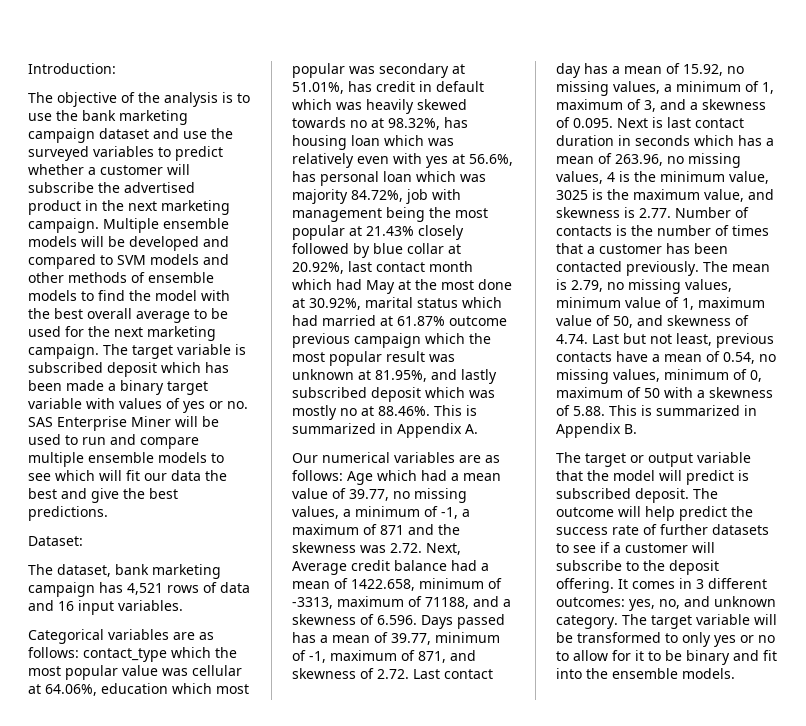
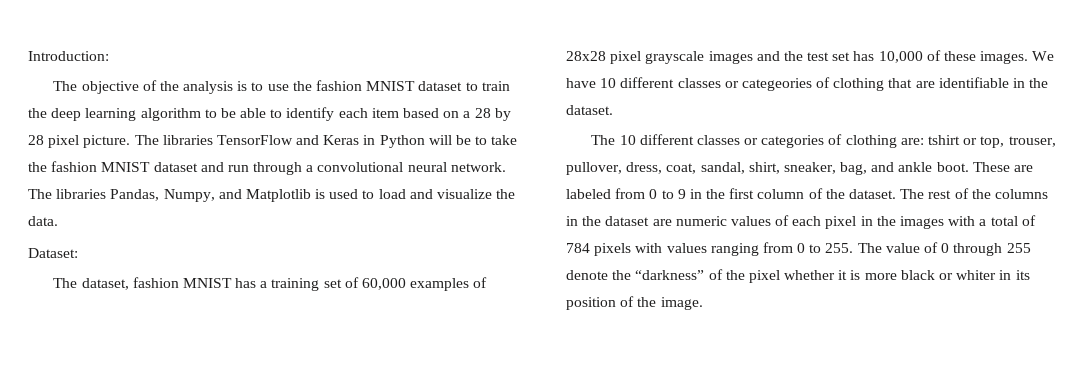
[82,110,188,125] [28,128,233,143] [28,146,223,161] [28,164,190,175] [28,182,195,193] [28,200,230,215] [28,218,229,233] [28,236,229,251] [28,254,229,269] [28,272,214,283] [28,290,230,301] [28,308,228,323] [28,326,216,341] [28,344,246,359] [28,362,229,377] [28,380,208,395] [28,398,248,413] [28,416,219,431] [28,434,199,449] [28,452,224,467] [28,470,227,481] [28,488,178,503] [28,506,108,521] [28,536,83,546] [28,564,221,579] [28,582,250,597] [28,600,183,615] [28,629,214,644] [28,647,237,662] [28,665,242,680] [28,683,249,696] [292,63,465,78] [292,81,484,94] [292,99,467,114] [292,117,468,130] [292,135,454,150] [292,153,513,168] [292,171,486,186] [292,189,461,204] [292,207,488,222] [292,225,464,240] [292,243,461,258] [292,261,473,274] [292,279,512,294] [292,297,502,310] [292,315,507,326] [292,333,491,348] [292,351,455,366] [292,369,497,384] [292,387,495,402] [292,405,477,420] [292,423,478,438] [292,452,500,463] [292,470,501,485] [292,488,467,503] [292,506,470,519] [292,524,460,535] [292,542,461,555] [292,560,489,575] [292,578,502,591] [292,596,511,609] [292,614,505,629] [292,632,500,645] [292,650,476,663] [292,668,493,679] [556,63,744,78] [556,81,774,96] [556,99,766,112] [556,117,744,128] [556,135,774,146] [556,153,741,168] [556,171,769,184] [556,189,774,202] [556,207,749,218] [556,225,769,236] [556,243,728,254] [556,261,770,276] [556,279,732,294] [556,297,765,310] [556,315,749,328] [556,333,774,348] [556,351,776,364] [556,369,762,384] [556,387,773,398] [556,405,757,416] [556,423,637,438] [556,452,751,467] [556,470,749,485] [556,488,718,503] [556,506,753,521] [556,524,769,535] [556,542,715,553] [556,560,719,575] [556,578,767,593] [556,596,776,611] [556,614,777,629] [556,632,775,647] [556,650,777,665] [556,668,735,679] bank marketing campaign dataset and use the surveyed variables to predict whether a customer will subscribe the advertised product in the next marketing campaign. Multiple ensemble models will be developed and compared to SVM models and other methods of ensemble models to find the model with the best overall average to be used for the next marketing campaign. The target variable is subscribed deposit which has been made a binary target variable with values of yes or no. SAS Enterprise Miner will be used to run and compare multiple ensemble models to see which will fit our data the best and give the best predictions. // Dataset: // The dataset, bank marketing campaign has 4,521 rows of data and 16 input variables. // Categorical variables are as follows: contact_type which the most popular value was cellular at 64.06%, education which most popular was secondary at 51.01%, has credit in default which was heavily skewed towards no at 98.32%, has housing loan which was relatively even with yes at 56.6%, has personal loan which was majority 84.72%, job with management being the most popular at 21.43% closely followed by blue collar at 20.92%, last contact month which had May at the most done at 30.92%, marital status which had married at 61.87% outcome previous campaign which the most popular result was unknown at 81.95%, and lastly subscribed deposit which was mostly no at 88.46%. This is summarized in Appendix A. // Our numerical variables are as follows: Age which had a mean value of 39.77, no missing values, a minimum of -1, a maximum of 871 and the skewness was 2.72. Next, Average credit balance had a mean of 1422.658, minimum of -3313, maximum of 71188, and a skewness of 6.596. Days passed has a mean of 39.77, minimum of -1, maximum of 871, and skewness of 2.72. Last contact day has a mean of 15.92, no missing values, a minimum of 1, maximum of 3, and a skewness of 0.095. Next is last contact duration in seconds which has a mean of 263.96, no missing values, 4 is the minimum value, 3025 is the maximum value, and skewness is 2.77. Number of contacts is the number of times that a customer has been contacted previously. The mean is 2.79, no missing values, minimum value of 1, maximum value of 50, and skewness of 4.74. Last but not least, previous contacts have a mean of 0.54, no missing values, minimum of 0, maximum of 50 with a skewness of 5.88. This is summarized in Appendix B. // The target or output variable that the model will predict is subscribed deposit. The outcome will help predict the success rate of further datasets to see if a customer will subscribe to the deposit offering. It comes in 3 different outcomes: yes, no, and unknown category. The target variable will be transformed to only yes or no to allow for it to be binary and fit into the ensemble models. -> [316,80,510,91] [28,107,511,121] [28,135,518,148] [28,161,506,175] [28,189,516,202] [28,216,58,226] [28,248,78,258] [53,277,488,291] [566,50,1055,64] [566,77,1049,91] [566,105,613,115] [591,134,1056,148] [566,162,1034,175] [566,188,1048,199] [566,215,1036,229] [566,242,1031,256] [566,269,1030,283] [566,296,703,310] fashion MNIST dataset to train the deep learning algorithm to be able to identify each item based on a 28 by 28 pixel picture. The libraries TensorFlow and Keras in Python will be to take the fashion MNIST dataset and run through a convolutional neural network. The libraries Pandas, Numpy, and Matplotlib is used to load and visualize the data. // Dataset: // The dataset, fashion MNIST has a training set of 60,000 examples of 28x28 pixel grayscale images and the test set has 10,000 of these images. We have 10 different classes or categeories of clothing that are identifiable in the dataset. // The 10 different classes or categories of clothing are: tshirt or top, trouser, pullover, dress, coat, sandal, shirt, sneaker, bag, and ankle boot. These are labeled from 0 to 9 in the first column of the dataset. The rest of the columns in the dataset are numeric values of each pixel in the images with a total of 784 pixels with values ranging from 0 to 255. The value of 0 through 255 denote the “darkness” of the pixel whether it is more black or whiter in its position of the image.

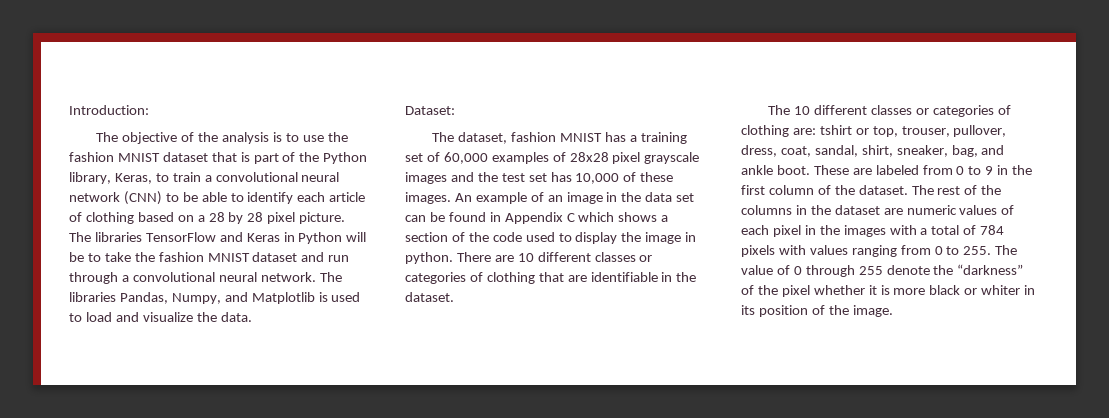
[465,81,510,91] [28,108,201,121] to train the deep learning algorithm -> [211,152,368,164] [69,172,340,184] [69,191,162,205] that is part of the Python library, Keras, to train a convolutional neural network (CNN)
[371,108,399,118] item -> [329,192,366,202] [69,212,134,224] article of clothing
[1032,51,1055,61] [566,77,812,91] We have 10 different classes or categeories -> [454,192,695,204] [405,212,669,224] [405,232,697,244] [405,252,653,264] [405,272,466,284] An example of an image in the data set can be found in Appendix C which shows a section of the code used to display the image in python. There are 10 different classes or categories

